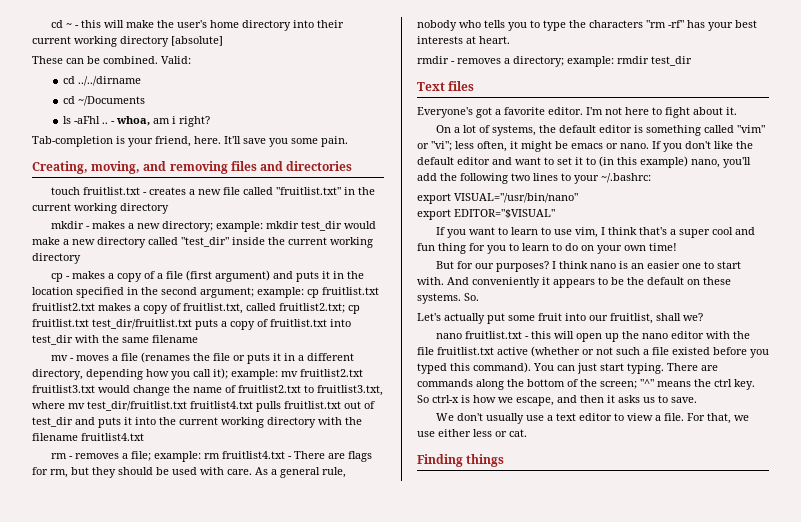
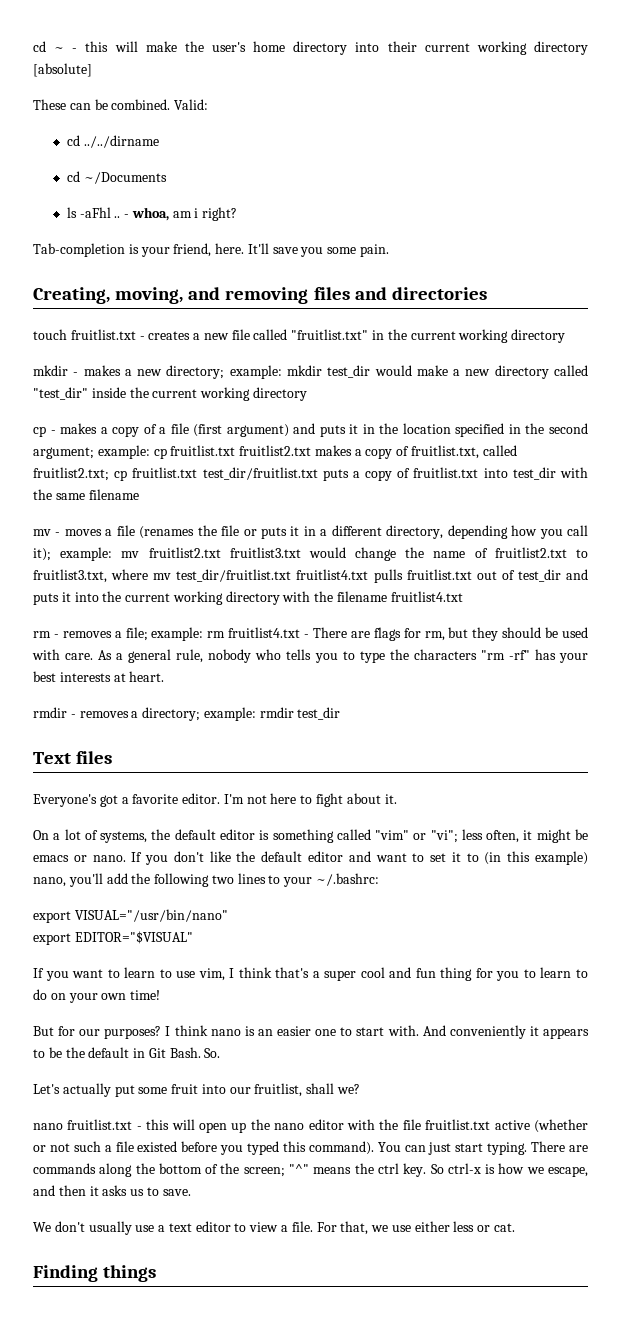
[687,277,731,285] [417,293,461,304] on these systems. -> [133,1047,201,1058] in Git Bash.

